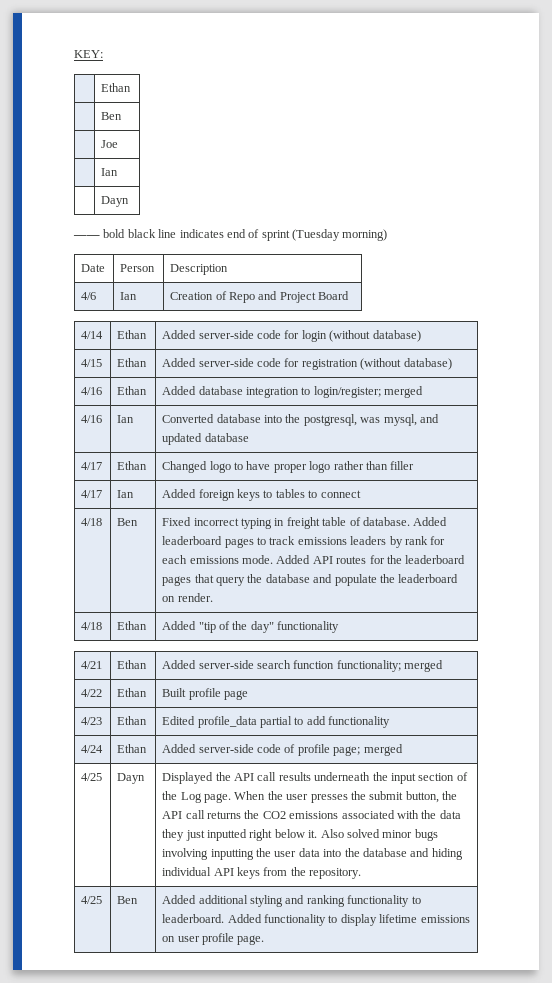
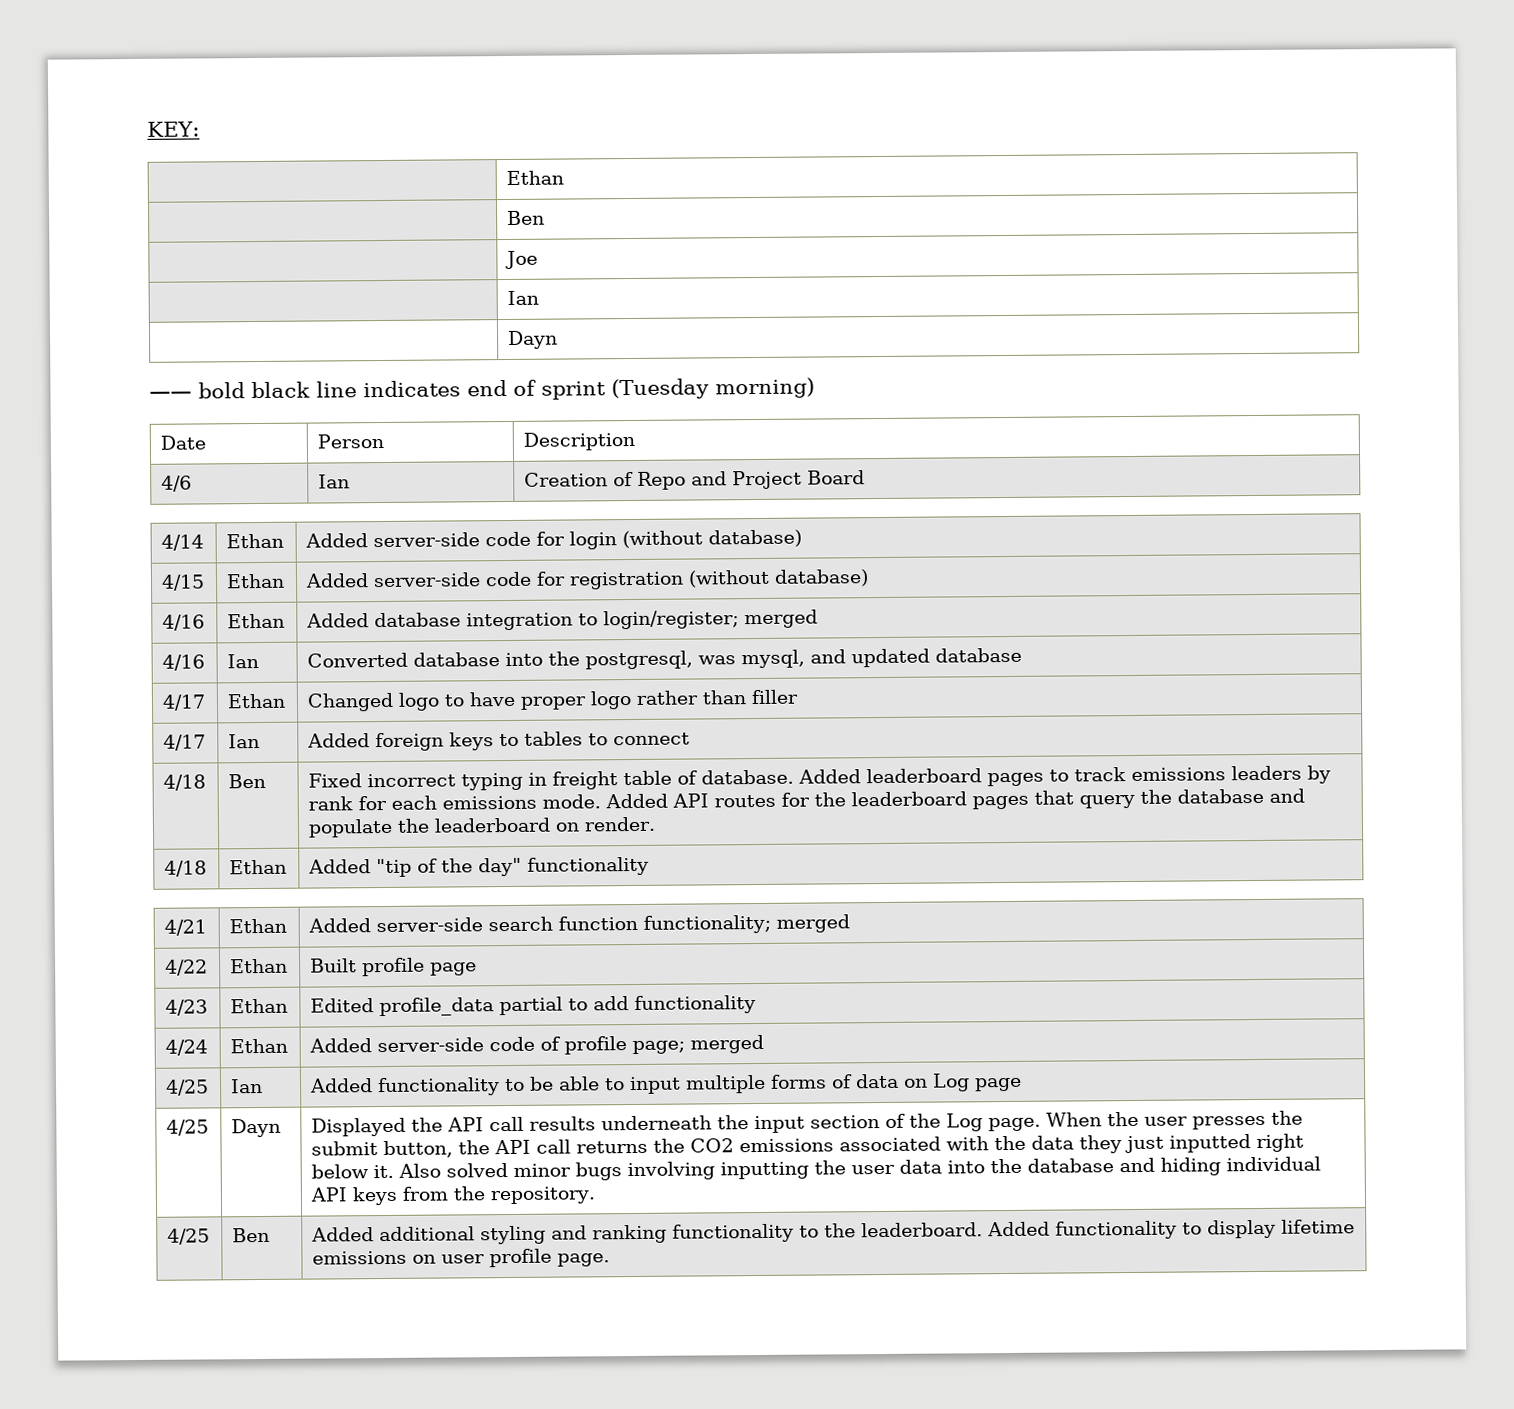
(403, 750) none -> [165,1079,210,1096] [230,1078,264,1094] [309,1073,1023,1097] // 4/25 | Ian | Added functionality to be able to input multiple forms of data on Log page
(421, 900) none -> [824,1223,857,1238] the

